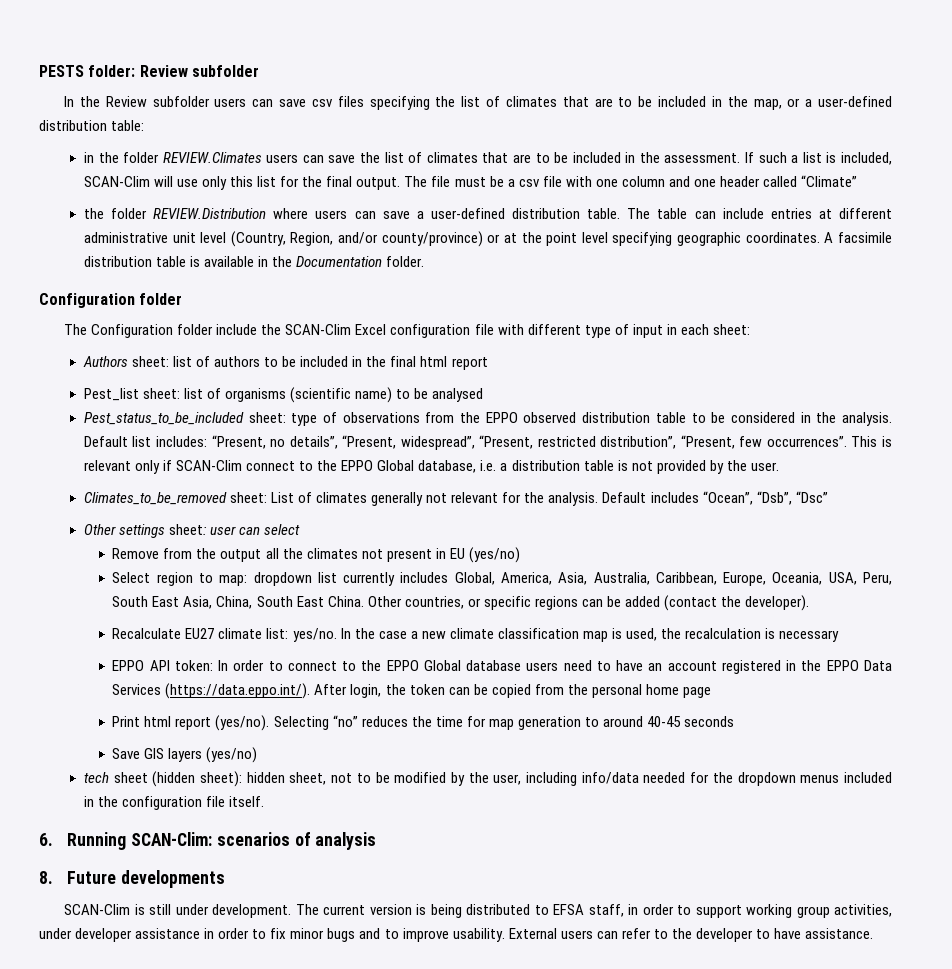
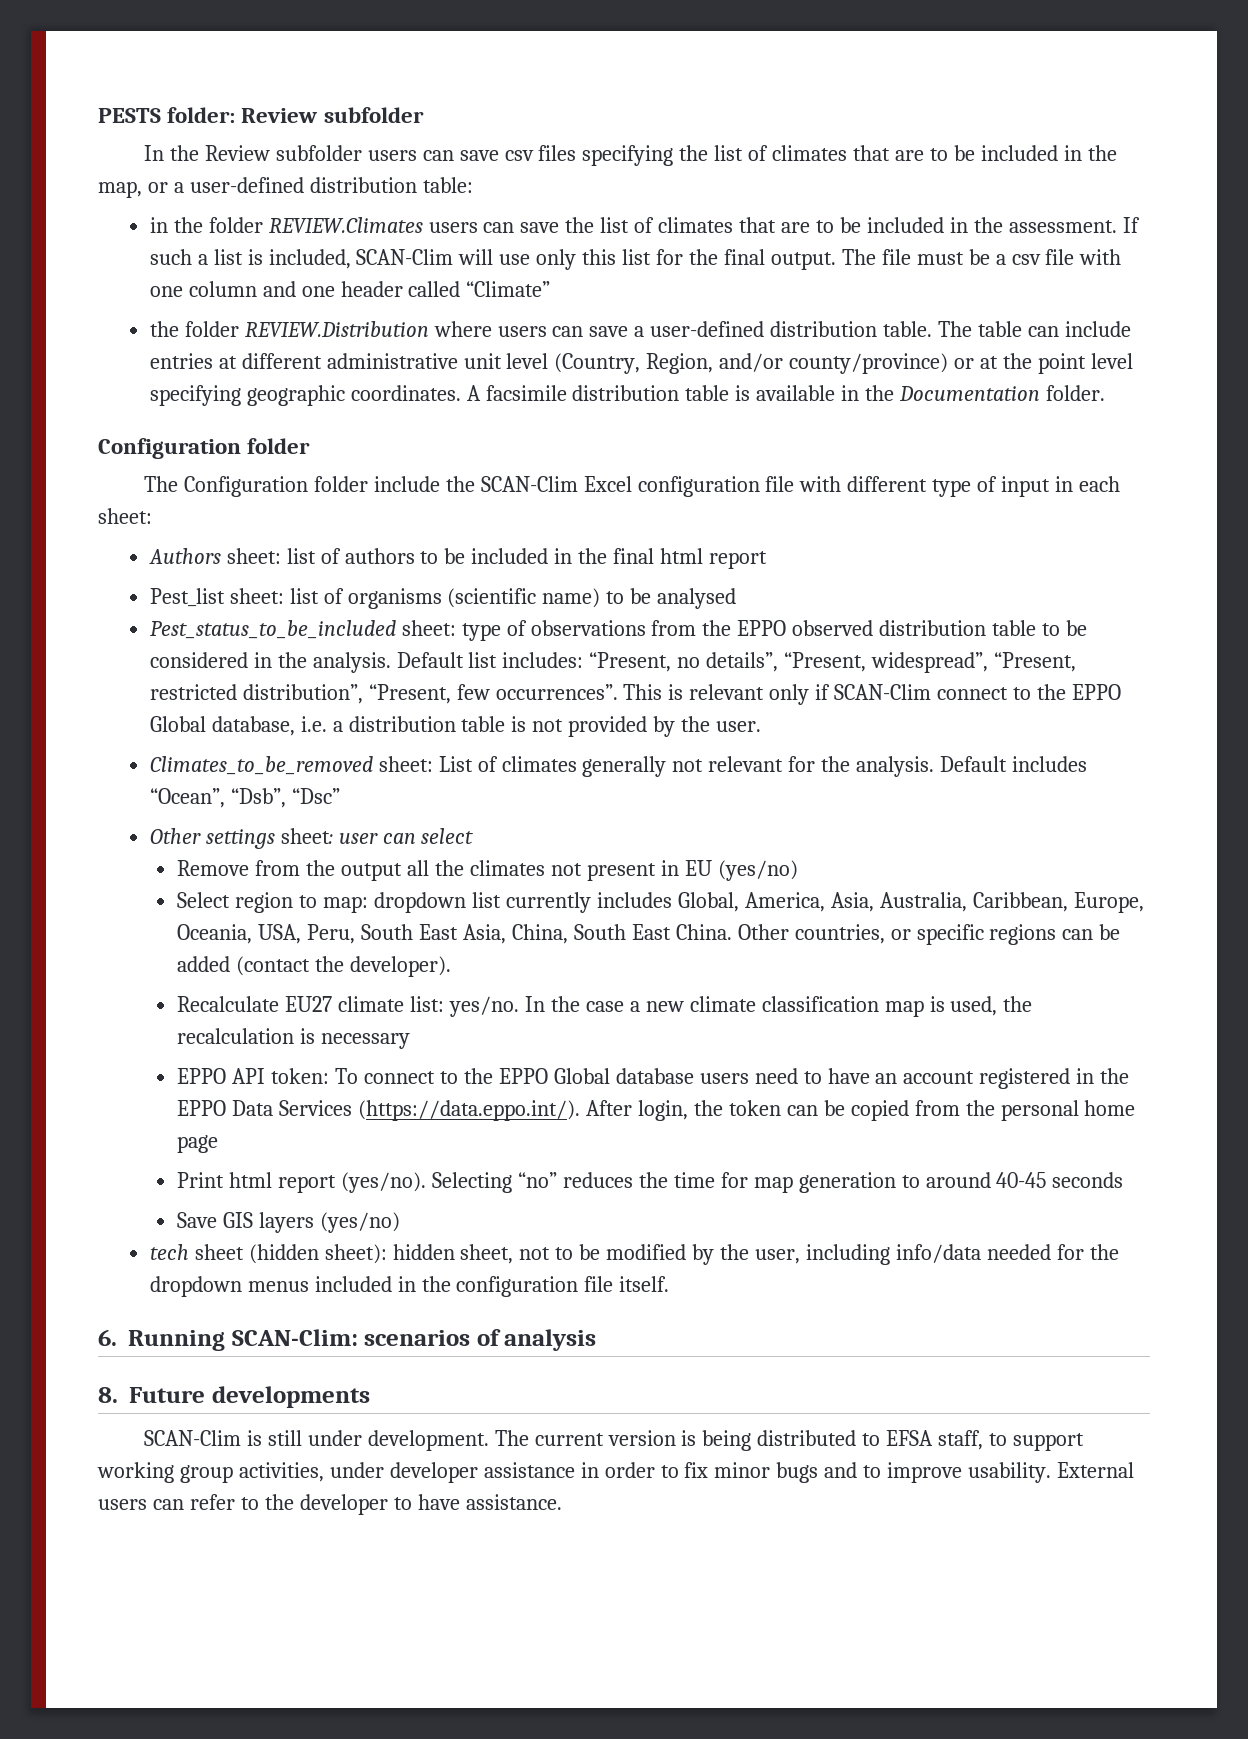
[218,660,283,671] In order to -> [335,1068,359,1084] To
[628,904,674,915] in order -> (984, 1440) none

